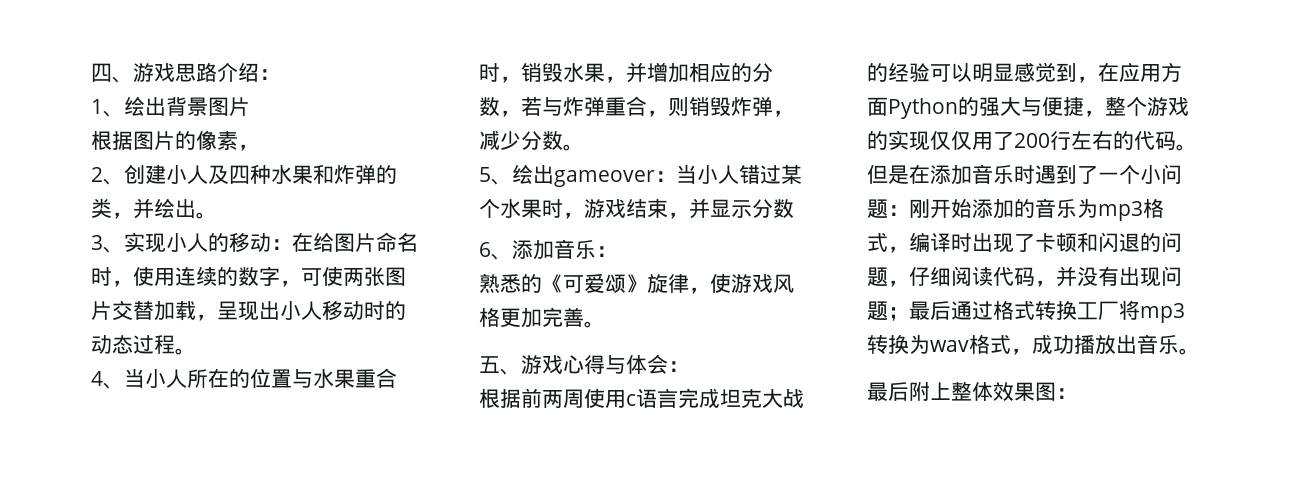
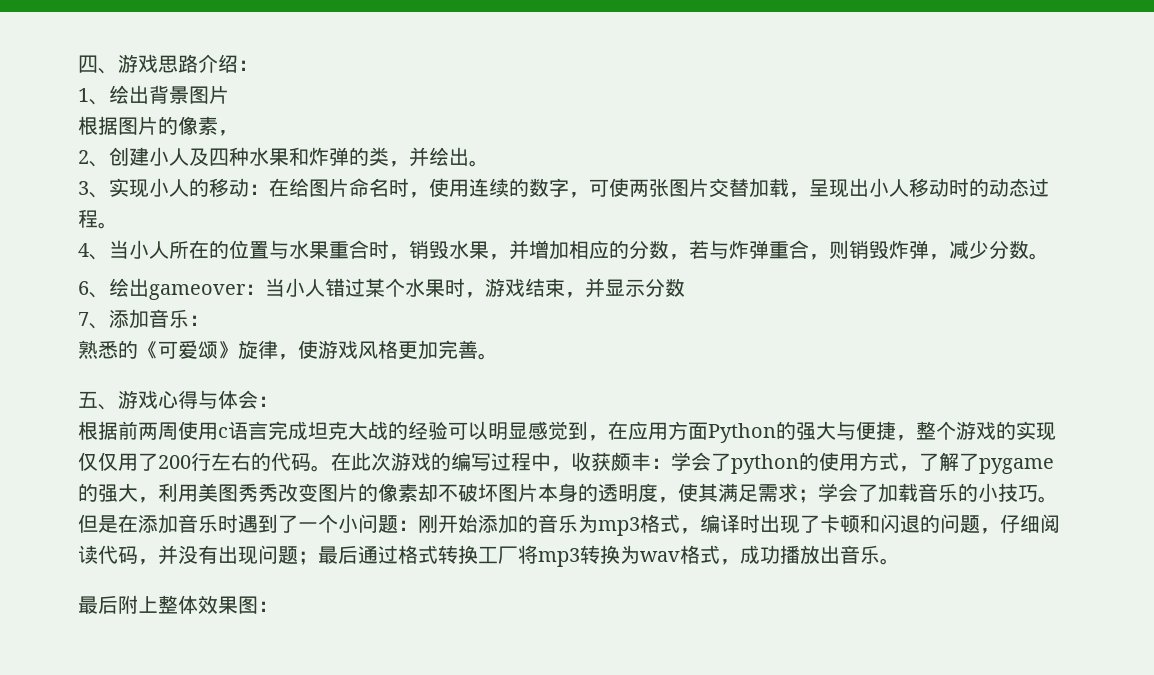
[479,167,491,182] 5 -> [78,281,89,295] 6
[479,242,491,257] 6 -> [78,312,89,326] 7
(1197, 147) none -> [331,452,1054,474] [78,483,1058,503] 在此次游戏的编写过程中，收获颇丰：学会了python的使用方式，了解了pygame的强大，利用美图秀秀改变图片的像素却不破坏图片本身的透明度，使其满足需求；学会了加载音乐的小技巧。

